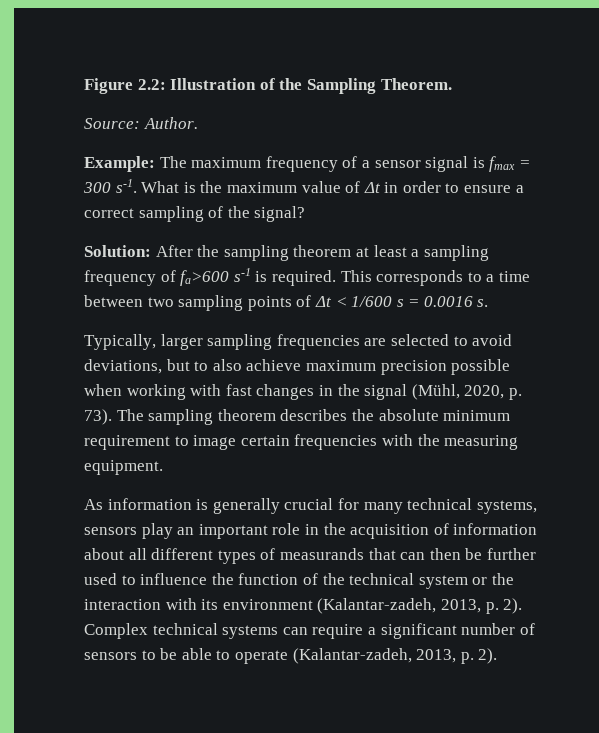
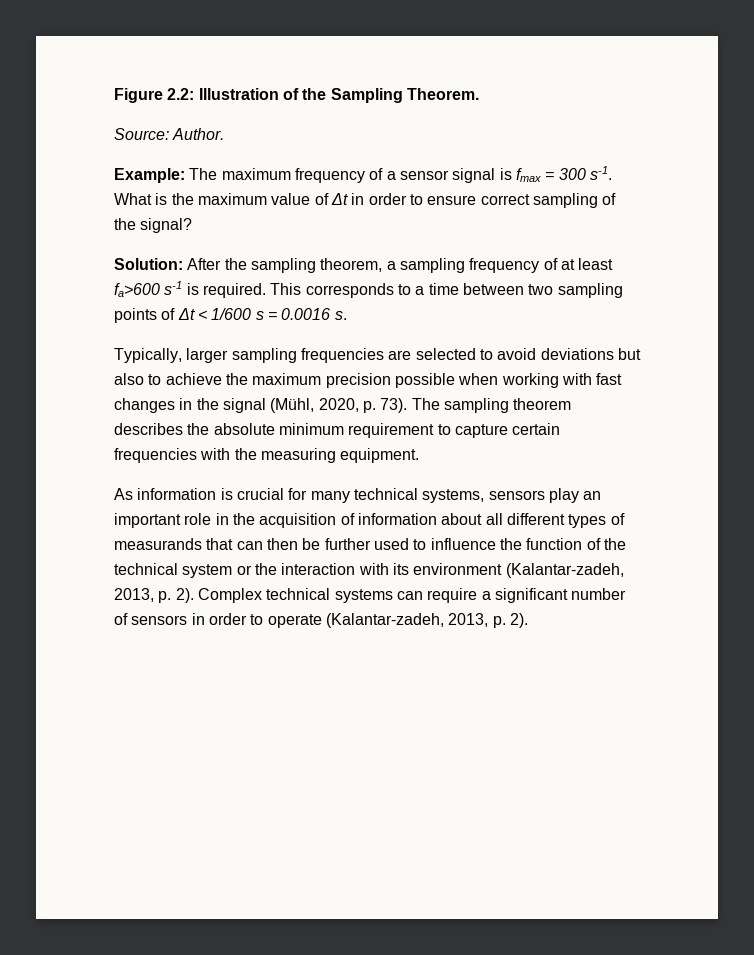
[515,185,524,193] a -> (477, 200) none
[293,245,407,257] theorem at least -> [320,258,383,272] theorem,
(176, 276) none -> [560,258,614,270] at least
[84,359,302,374] deviations, but to also achieve -> [540,348,641,360] [114,373,248,385] deviations but also to achieve the
[193,435,237,450] image -> [454,424,508,438] capture
[212,498,280,514] generally -> (233, 494) none
[141,648,212,660] to be able -> [191,613,247,625] in order

